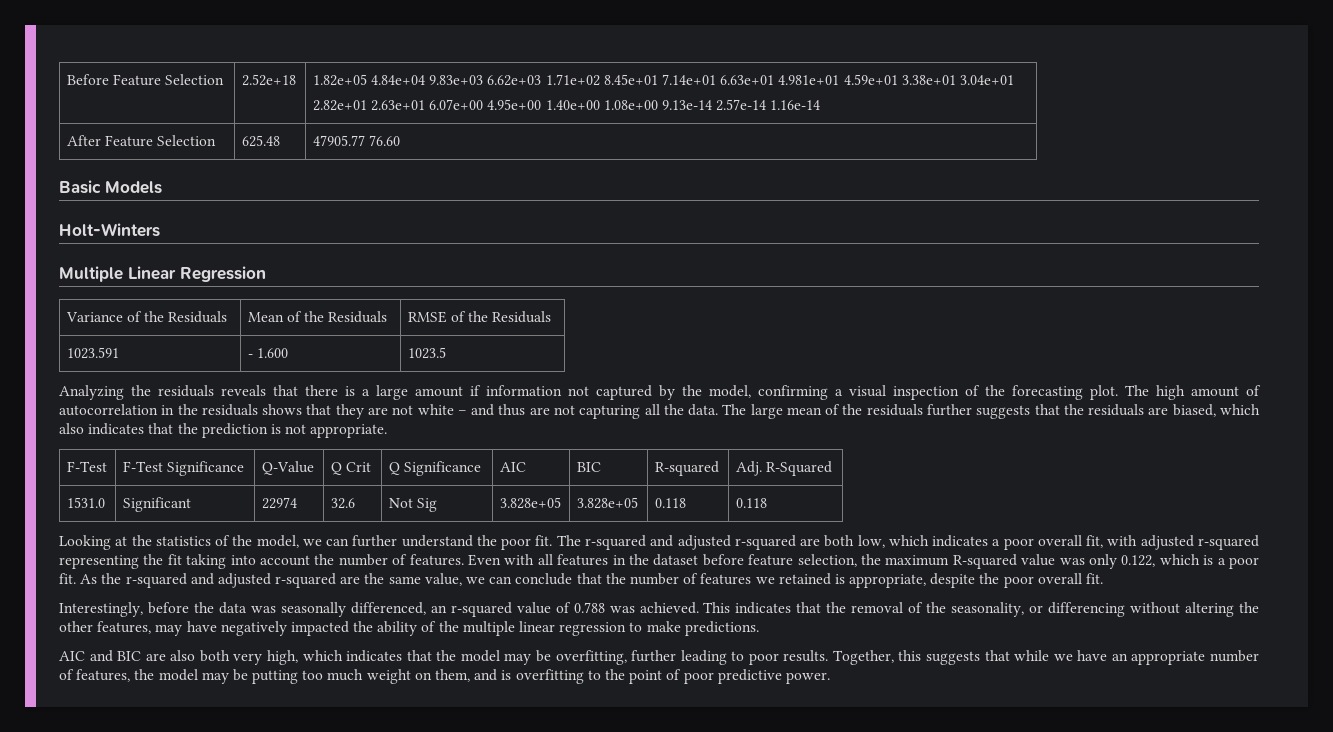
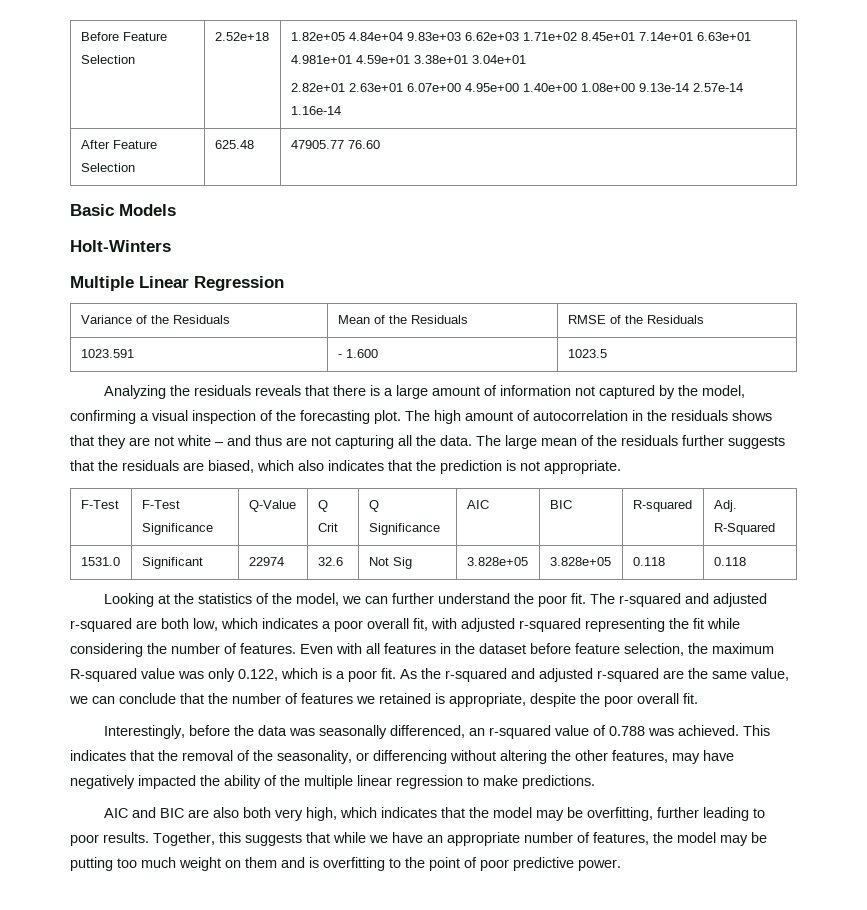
[470,385,481,396] if -> [483,385,497,396] of
[186,554,310,569] taking into account -> [707,618,740,629] [70,643,143,657] while considering
[435,669,471,682] them, -> [245,857,277,868] them

